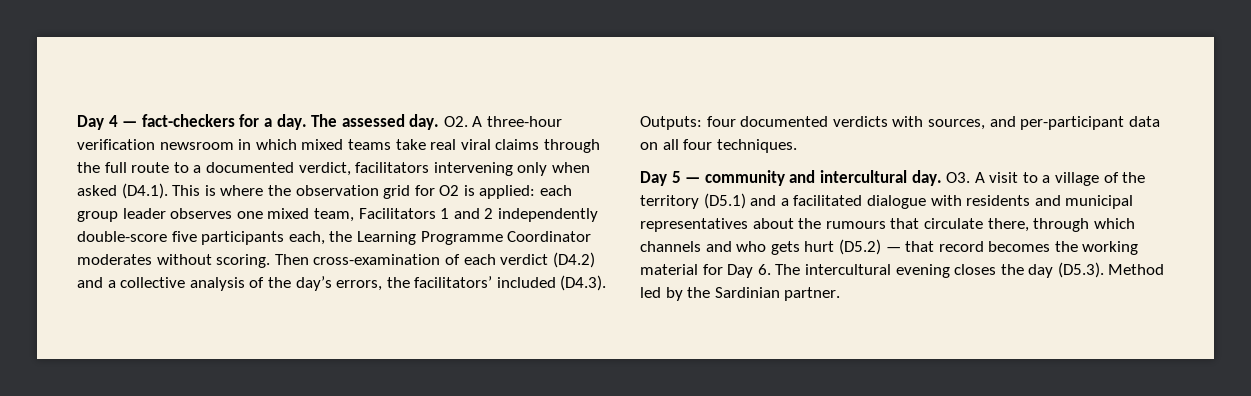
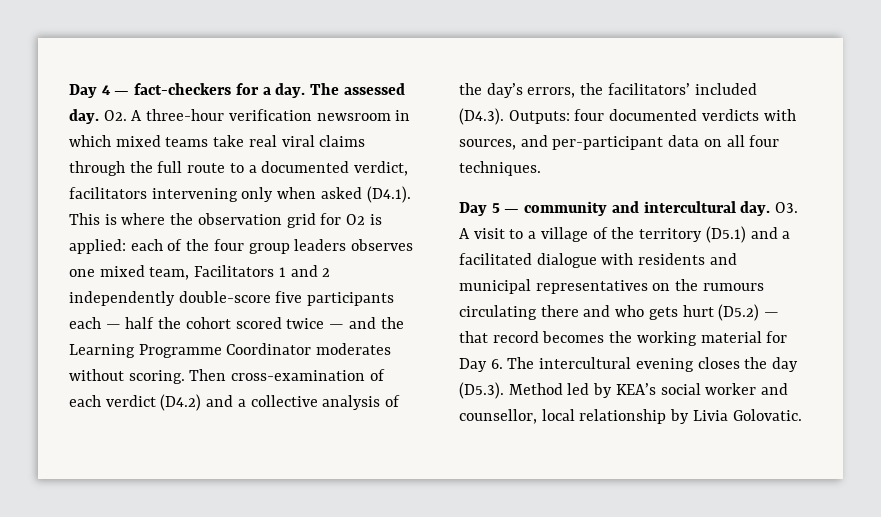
[77,208,166,222] group leader -> [167,239,347,254] of the four group leaders
[288,231,325,245] each, -> [69,317,376,329] each — half the cohort scored twice — and
[752,218,794,229] about -> [652,283,671,291] on
[890,218,1135,232] [640,241,701,252] that circulate there, through which channels -> [459,305,579,320] circulating there
[687,287,841,301] the Sardinian partner. -> [615,383,789,395] [459,409,802,424] KEA’s social worker and counsellor, local relationship by Livia Golovatic.

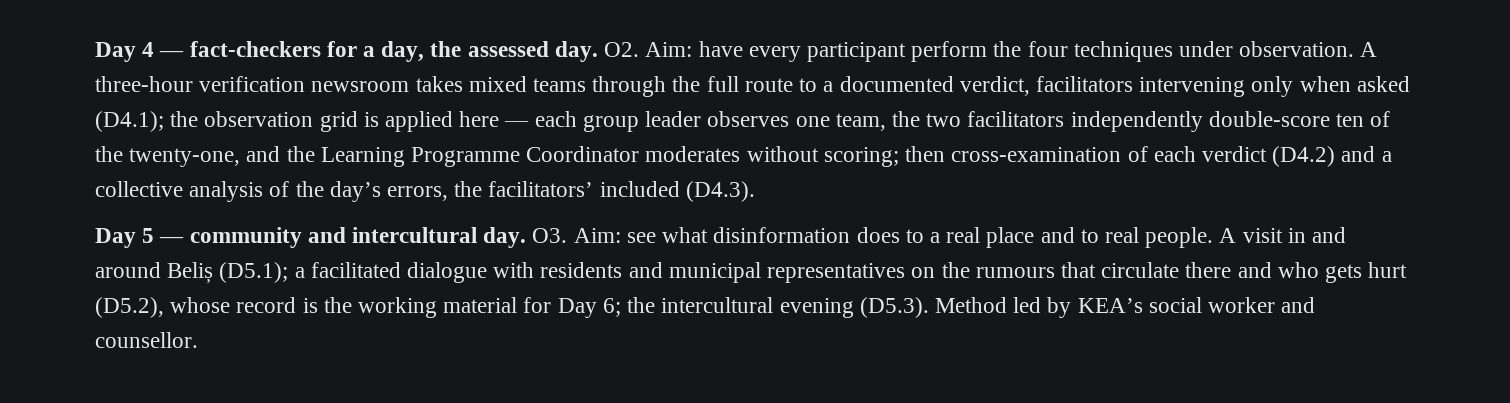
[275,83,340,98] day. The -> [381,41,462,62] day, the
[131,109,411,121] [69,135,366,147] A three-hour verification newsroom in which mixed teams take real viral claims -> [645,41,1378,62] [95,76,587,92] Aim: have every participant perform the four techniques under observation. A three-hour verification newsroom takes mixed teams
[366,186,411,203] [69,213,382,228] [69,239,414,254] [69,265,331,280] [69,291,395,306] [69,317,345,329] (D4.1). This is where the observation grid for O2 is applied: each of the four group leaders observes one mixed team, Facilitators 1 and 2 independently double-score five participants each — half the cohort scored twice — -> [95,111,1391,132] [95,146,241,167] (D4.1); the observation grid is applied here — each group leader observes one team, the two facilitators independently double-score ten of the twenty-one,
[128,369,227,384] scoring. Then -> [823,146,946,167] scoring; then
[508,109,796,124] [459,135,780,150] [459,161,541,176] Outputs: four documented verdicts with sources, and per-participant data on all four techniques. -> (755, 191) none
[459,226,778,243] A visit to a village of the territory (D5.1) and -> [573,227,1347,248] [95,262,289,284] Aim: see what disinformation does to a real place and to real people. A visit in and around Beliș (D5.1);
[459,305,537,320] circulating -> [1060,262,1180,278] that circulate
[718,304,780,321] [459,331,605,343] (D5.2) — that record becomes -> [95,297,318,318] (D5.2), whose record is
[490,357,799,372] 6. The intercultural evening closes the day -> [602,297,854,318] 6; the intercultural evening
[459,409,802,424] counsellor, local relationship by Livia Golovatic. -> [95,332,198,348] counsellor.

